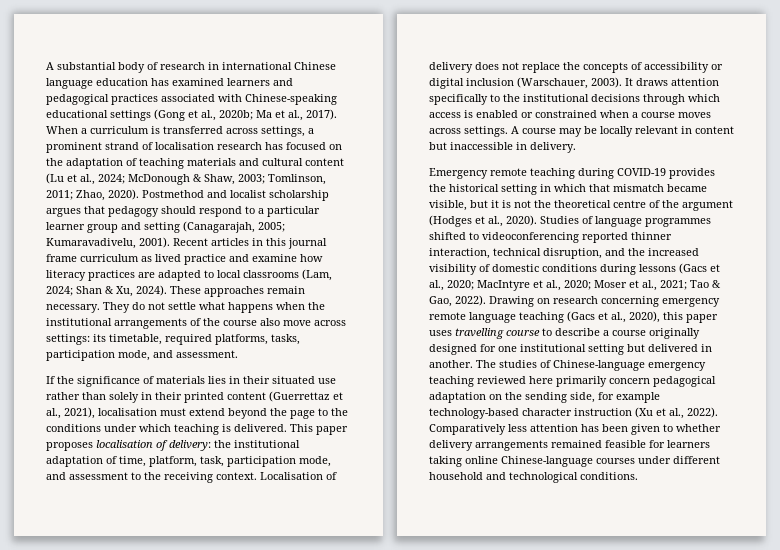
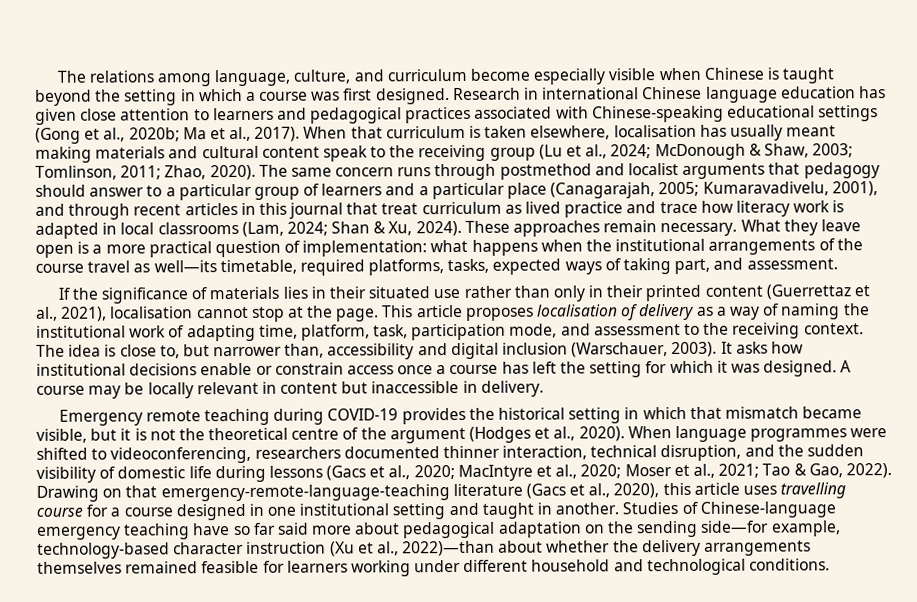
[46,62,205,73] A substantial body of research -> [56,67,836,87] [35,87,521,106] The relations among language, culture, and curriculum become especially visible when Chinese is taught beyond the setting in which a course was first designed. Research
[172,78,224,86] examined -> [35,108,210,125] given close attention to
[81,128,87,134] a -> [350,126,383,139] that
[163,126,314,137] [46,142,342,153] [46,158,344,169] transferred across settings, a prominent strand of localisation research has focused on the adaptation of teaching materials and cultural content -> [484,124,837,141] [35,144,536,163] taken elsewhere, localisation has usually meant making materials and cultural content speak to the receiving group
[142,190,329,201] [46,208,81,217] Postmethod and localist scholarship argues -> [258,162,766,181] The same concern runs through postmethod and localist arguments
[199,206,242,217] respond -> [89,187,145,197] answer
[46,221,285,233] [46,237,208,249] learner group and setting (Canagarajah, 2005; Kumaravadivelu, 2001). Recent -> [253,181,878,200] [35,203,182,220] group of learners and a particular place (Canagarajah, 2005; Kumaravadivelu, 2001), and through recent
[46,254,77,262] frame -> [346,202,419,215] that treat
[252,254,297,262] examine -> [659,201,698,214] trace
[88,270,214,281] practices are adapted to -> [793,200,845,213] [35,222,118,239] work is adapted in
[103,302,196,313] They do not settle -> [740,219,861,236] [35,240,428,258] What they leave open is a more practical question of implementation:
[260,318,346,326] [46,334,300,345] [46,350,150,361] also move across settings: its timetable, required platforms, tasks, participation mode, -> [87,258,711,276] travel as well—its timetable, required platforms, tasks, expected ways of taking part,
[109,392,139,403] solely -> [552,285,586,302] only
[160,408,348,419] [46,424,348,435] [46,440,300,451] [46,456,117,467] must extend beyond the page to the conditions under which teaching is delivered. This paper proposes localisation of delivery: the institutional adaptation of -> [196,303,870,322] [36,324,256,342] cannot stop at the page. This article proposes localisation of delivery as a way of naming the institutional work of adapting
[260,472,337,480] [429,62,723,73] Localisation of delivery does not replace the concepts of accessibility or -> [36,343,448,360] The idea is close to, but narrower than, accessibility and
[636,78,719,86] [429,94,720,105] [429,110,711,118] [429,126,508,137] draws attention specifically to the institutional decisions through which access is enabled or constrained when a course moves across settings. -> [735,341,804,354] [36,360,838,378] asks how institutional decisions enable or constrain access once a course has left the setting for which it was designed.
[540,216,593,224] Studies of -> [627,426,672,439] When
(711, 222) none -> [850,428,888,438] were
[482,232,628,243] videoconferencing reported -> [110,446,440,464] videoconferencing, researchers documented
[648,248,699,256] increased -> [807,444,865,457] sudden
[542,264,597,272] conditions -> [188,466,212,479] life
[553,296,720,307] [429,312,564,323] research concerning emergency remote language teaching -> [125,483,523,502] that emergency-remote-language-teaching literature
[686,314,718,323] paper -> [693,482,740,495] article
[542,328,700,339] [429,344,712,355] [429,360,706,371] [429,376,650,387] to describe a course originally designed for one institutional setting but delivered in another. The studies of Chinese-language emergency teaching reviewed here primarily concern -> [86,501,836,521] [37,522,401,540] for a course designed in one institutional setting and taught in another. Studies of Chinese-language emergency teaching have so far said more about
[570,392,660,403] side, for example -> [701,520,841,537] side—for example,
[687,407,718,418] [429,424,721,435] 2022). Comparatively less attention has been given to whether -> [402,540,639,557] 2022)—than about whether the
(548, 445) none -> [37,561,122,574] themselves
[429,456,635,467] taking online Chinese-language courses -> [350,560,411,577] working

